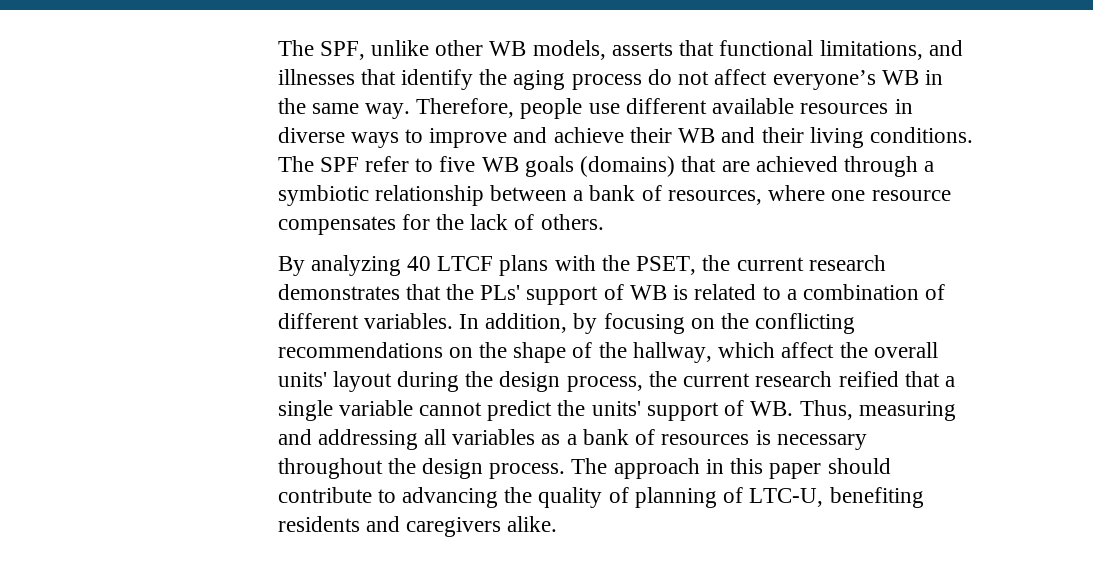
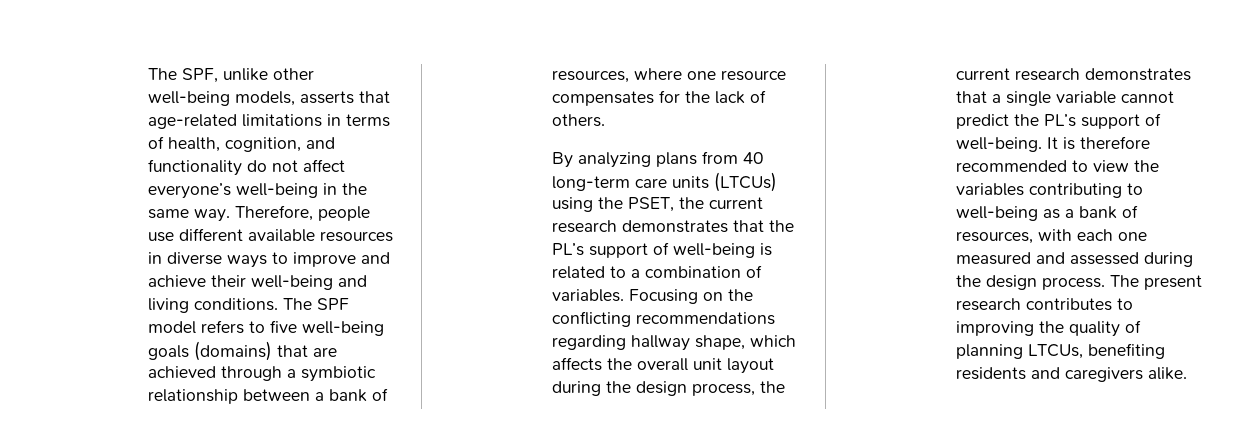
[489,41,527,56] WB -> [147,91,230,106] well-being
[719,40,963,60] [277,69,642,90] functional limitations, and illnesses that identify the aging process -> [147,114,390,129] [147,136,335,152] [147,159,242,176] age-related limitations in terms of health, cognition, and functionality
[881,70,919,85] WB -> [235,183,318,198] well-being
[678,127,804,143] WB and their -> [250,275,367,290] well-being and
[365,156,410,172] refer -> [147,320,244,334] model refers
[481,157,519,172] WB -> [301,321,384,336] well-being
[407,255,596,276] 40 LTCF plans with -> [655,151,764,167] [551,172,777,192] [551,197,593,212] plans from 40 long-term care units (LTCUs) using
[480,284,667,305] PLs' support of WB -> [551,242,755,258] PL’s support of well-being
[277,313,856,334] [277,342,835,363] different variables. In addition, by focusing on the conflicting recommendations on the shape of the hallway, which affect -> [551,289,753,304] [551,311,775,327] [551,335,796,351] [551,357,602,371] variables. Focusing on the conflicting recommendations regarding hallway shape, which affects
[277,372,327,387] units' -> [692,358,722,370] unit
[838,371,899,387] reified -> [1084,68,1191,81] demonstrates
[591,400,956,421] [277,429,867,450] [277,458,891,479] [277,487,499,508] units' support of WB. Thus, measuring and addressing all variables as a bank of resources is necessary throughout the design process. The approach in this paper should contribute to advancing -> [1043,113,1161,129] [955,136,1150,152] [955,160,1159,172] [955,183,1143,198] [955,205,1138,221] [955,229,1147,244] [955,252,1193,267] [955,275,1202,290] [955,298,1133,311] [955,321,1034,336] PL’s support of well-being. It is therefore recommended to view the variables contributing to well-being as a bank of resources, with each one measured and assessed during the design process. The present research contributes to improving
[723,487,824,507] of LTC-U, -> [1027,344,1083,359] LTCUs,

